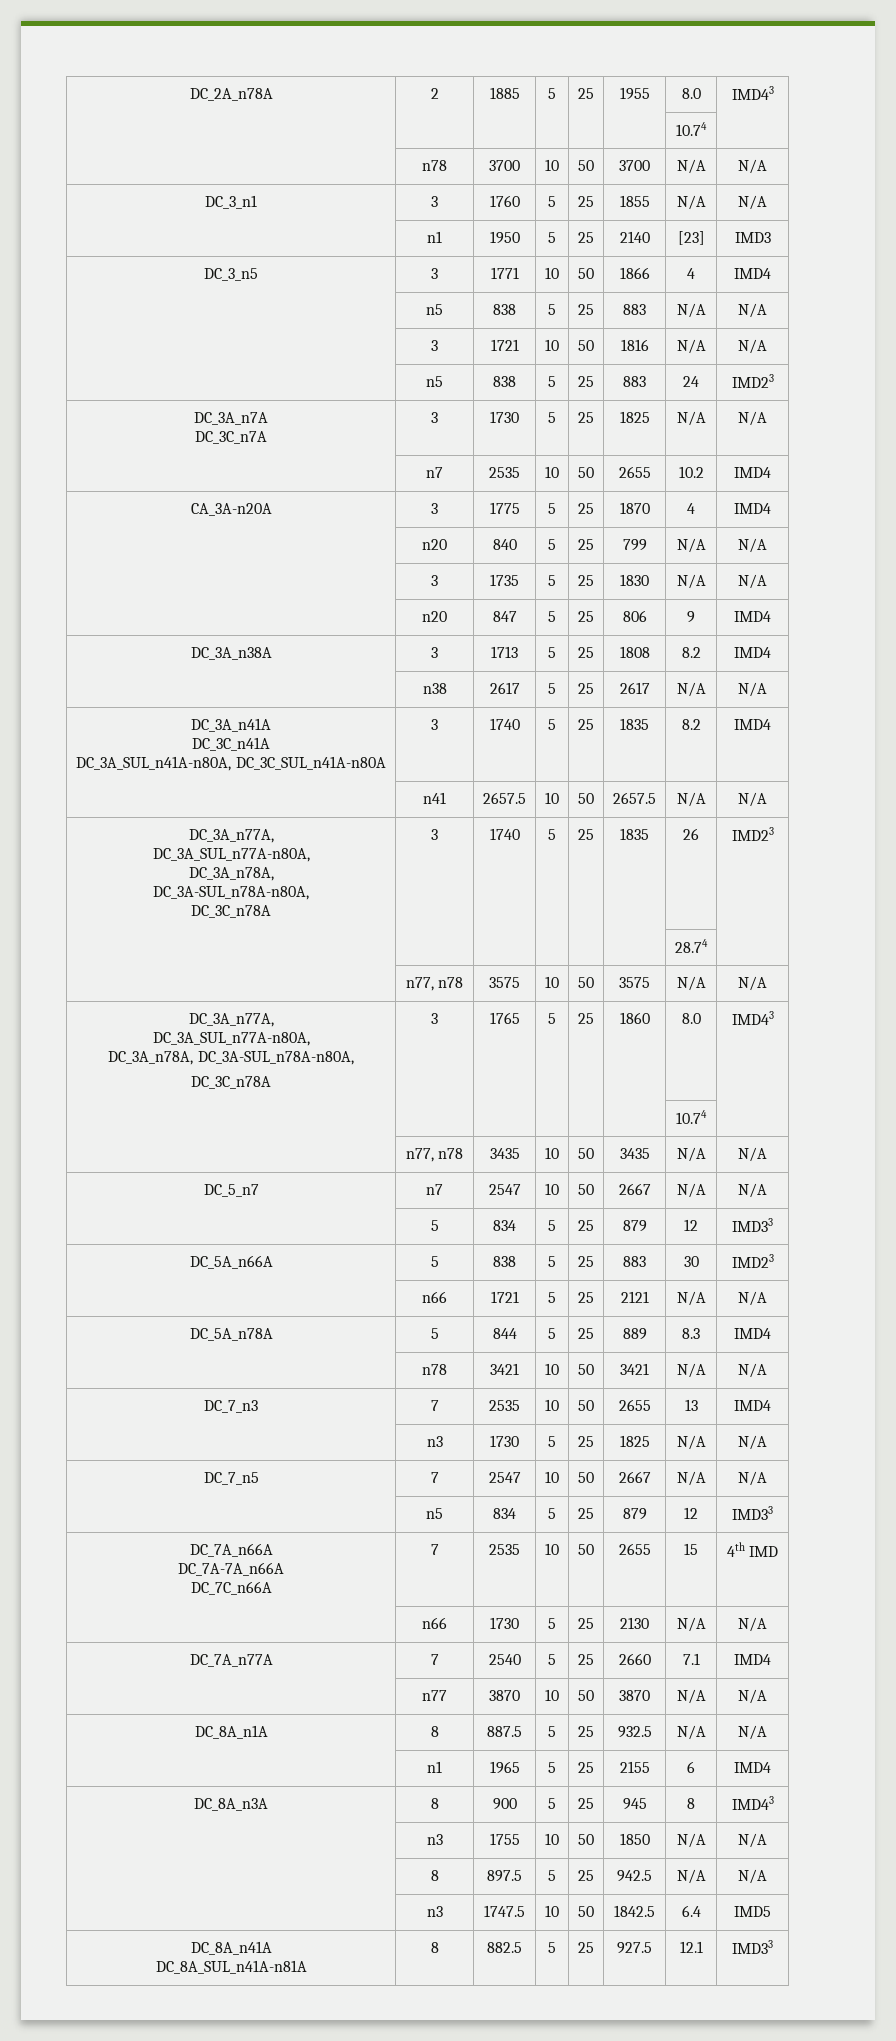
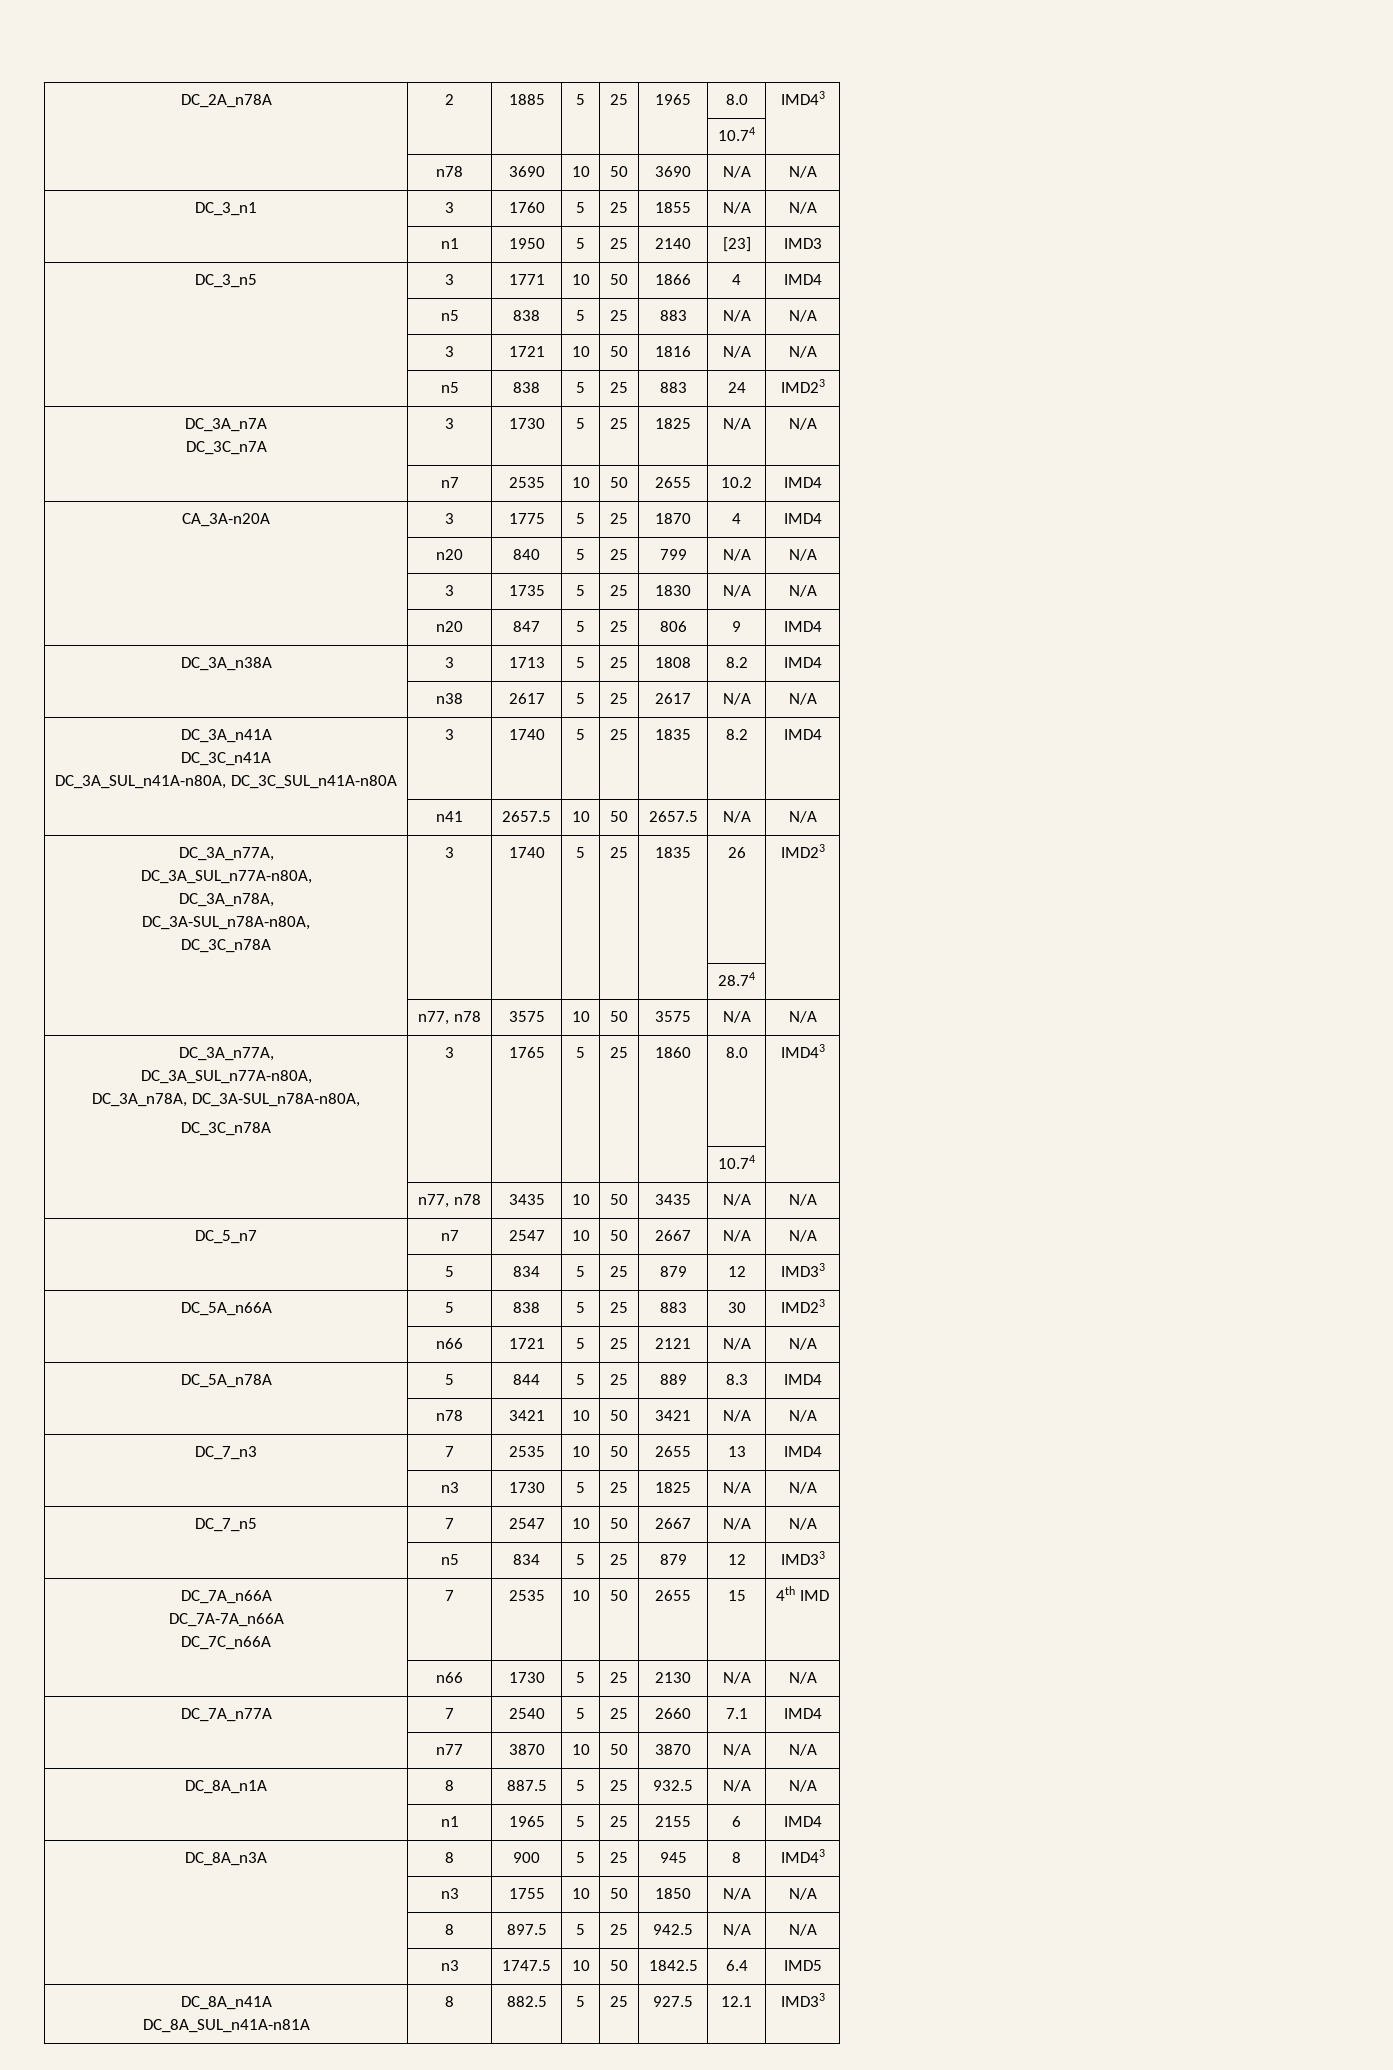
[619,87,650,100] 1955 -> [655,94,691,105] 1965
[489,160,520,171] [545,159,559,171] [578,160,594,171] [619,160,650,171] 3700 | 10 | 50 | 3700 -> [508,166,545,177] [571,166,590,177] [610,166,628,177] [655,166,691,177] 3690 | 10 | 50 | 3690

